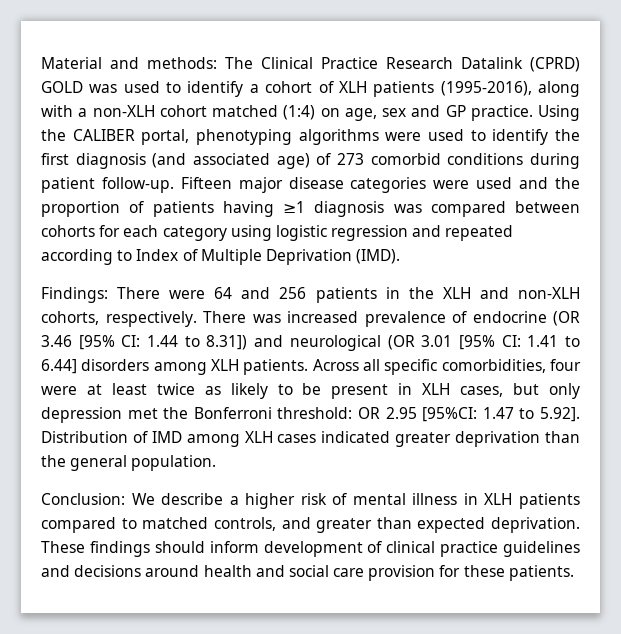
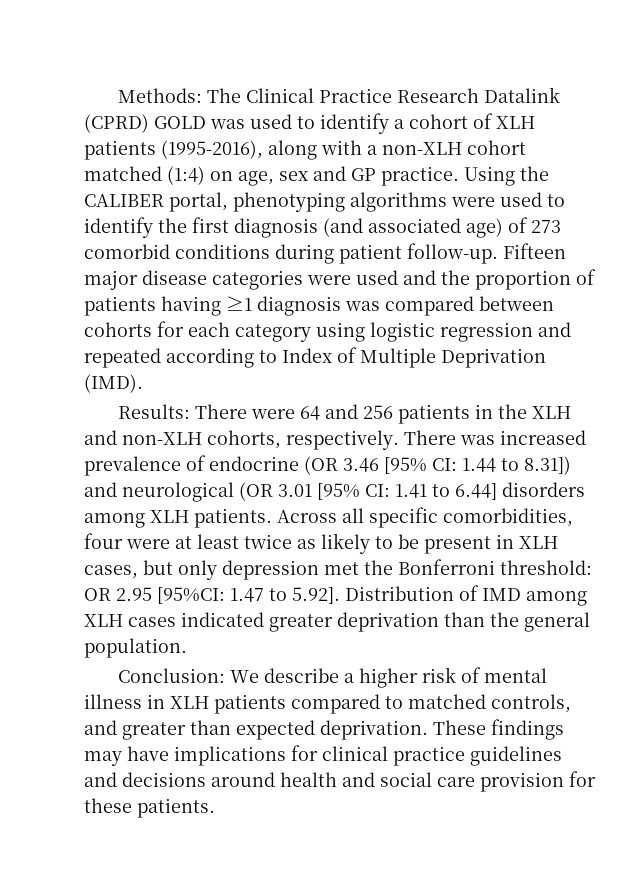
[41,57,217,69] Material and methods: -> [118,88,203,103] Methods:
[41,287,108,303] Findings: -> [118,404,191,419] Results:
[154,541,383,557] should inform development of -> [84,745,318,766] may have implications for

